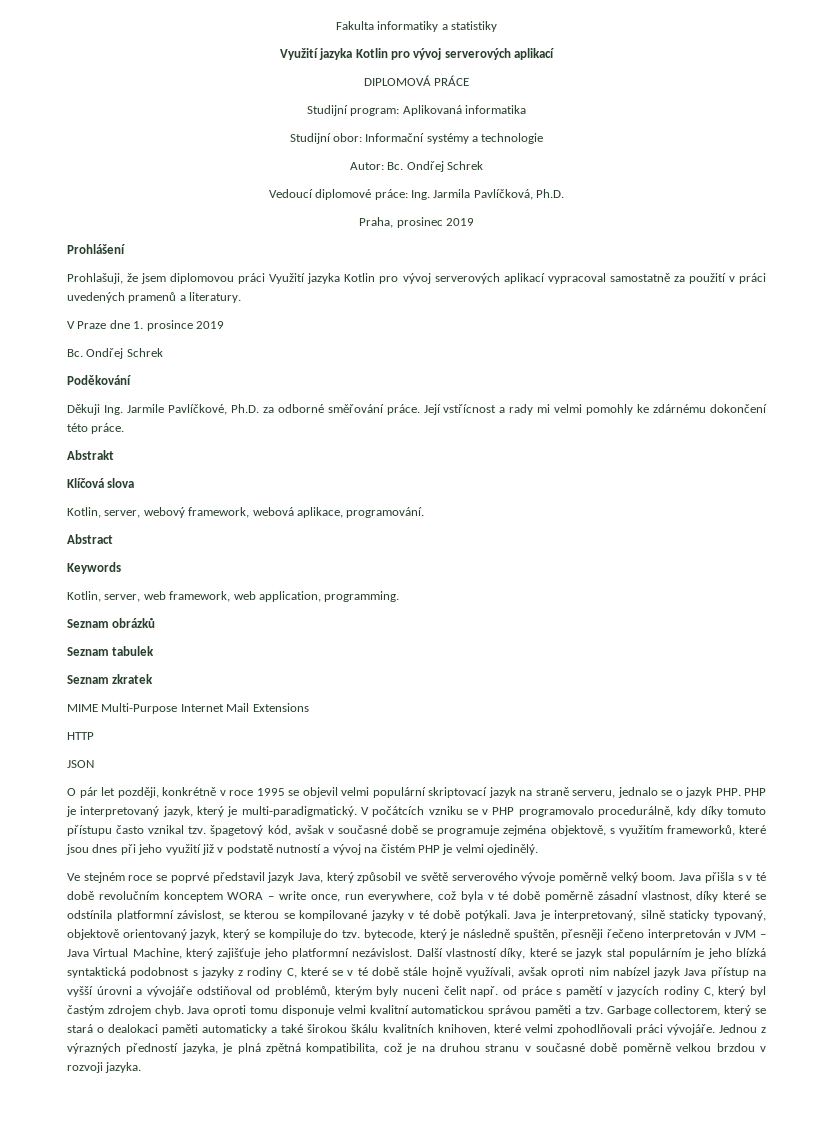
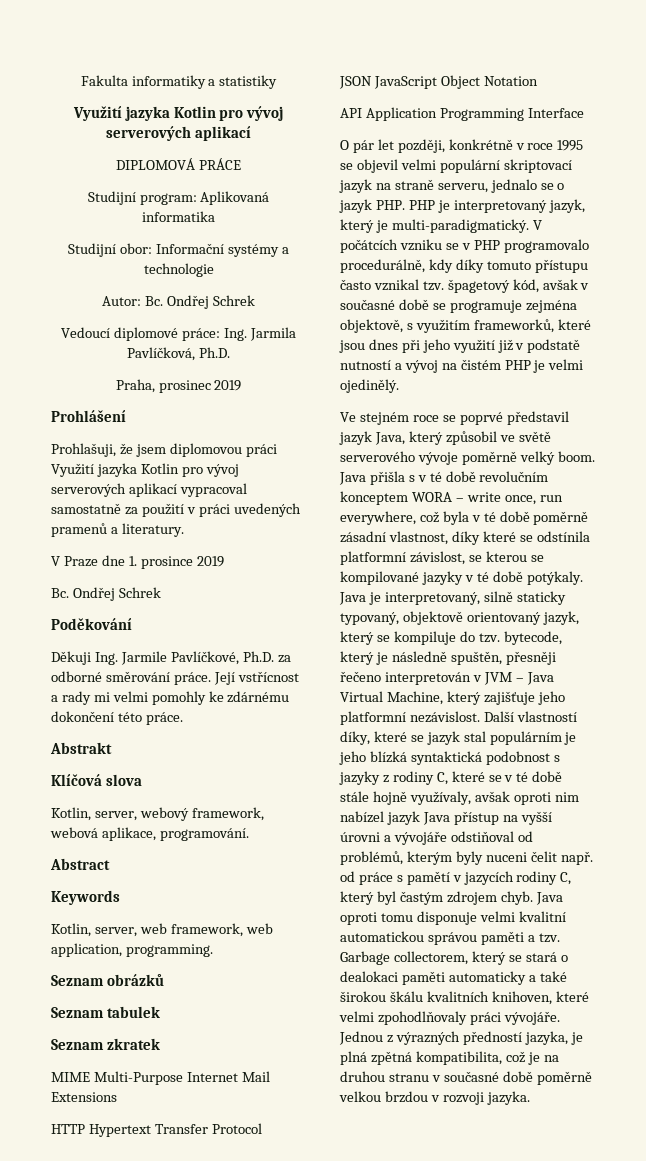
[327,404,384,413] směřování -> [105,671,170,682] směrování
[67,760,94,768] // JSON -> [88,1123,262,1137] [339,75,538,89] [340,107,584,121] Hypertext Transfer Protocol // JSON JavaScript Object Notation // API Application Programming Interface
[464,910,510,921] potýkali. -> [526,571,583,585] potýkaly.
[465,967,514,978] využívali, -> [409,791,471,805] využívaly,
[556,1024,632,1035] zpohodlňovali -> [377,1011,467,1025] zpohodlňovaly

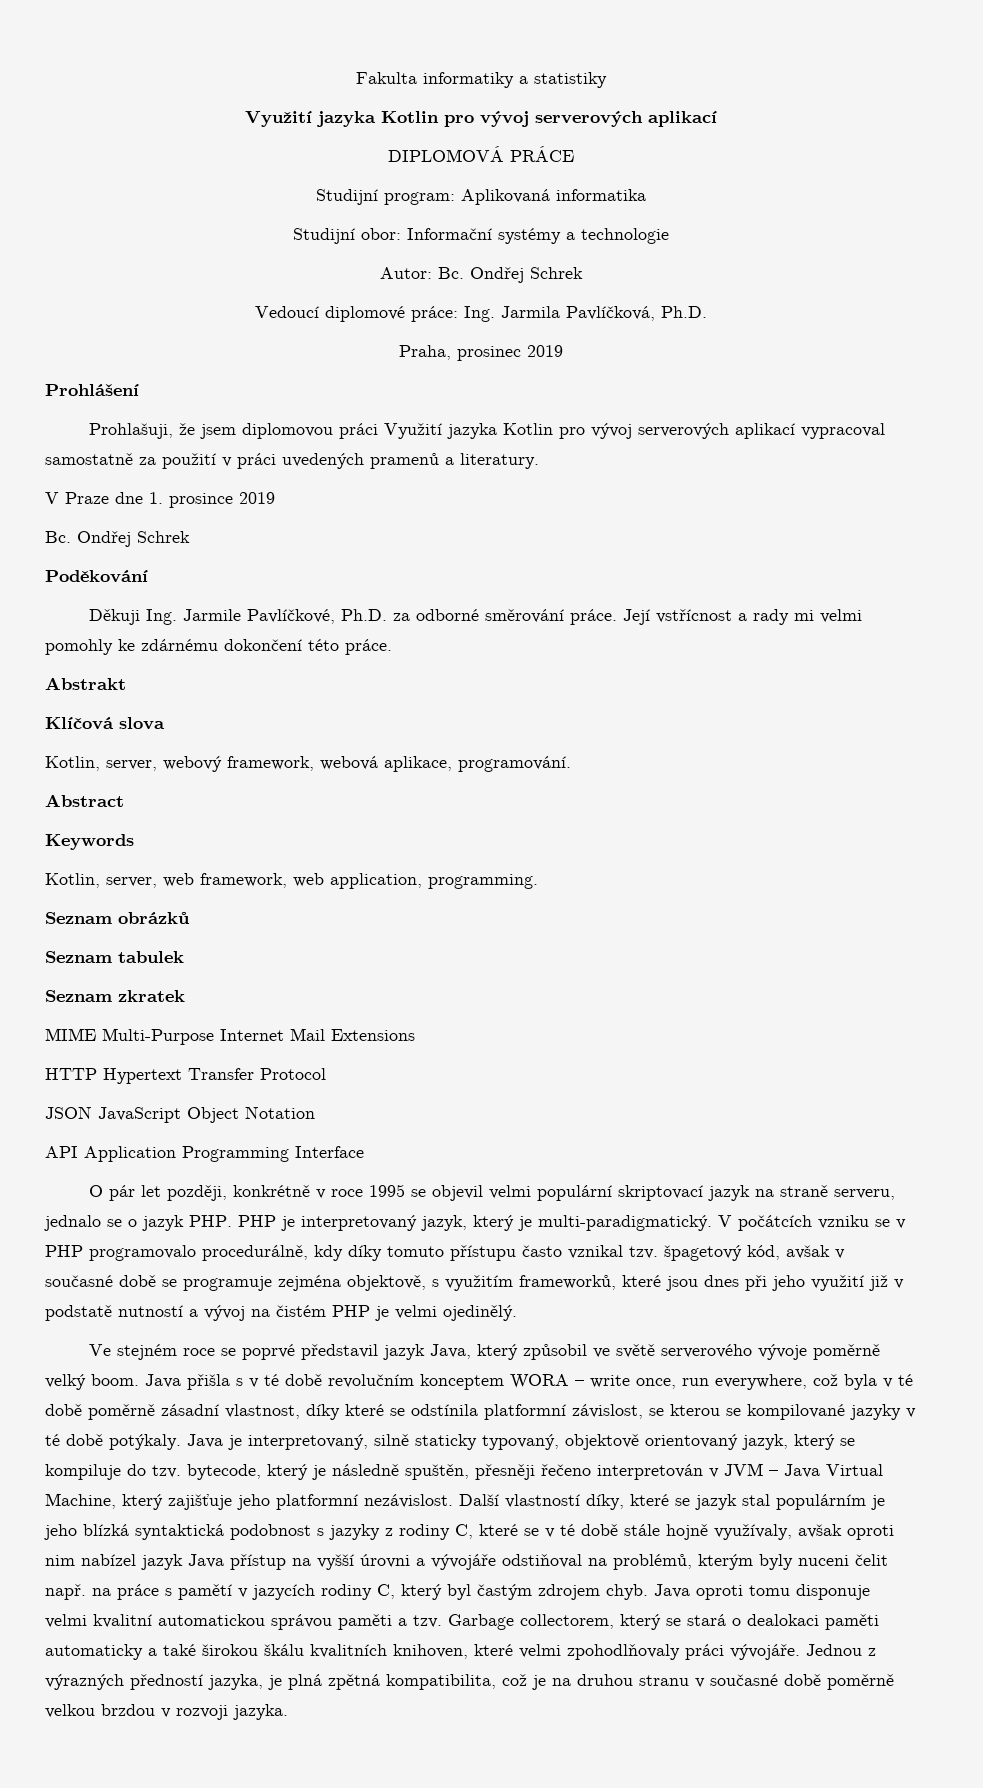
[517,831,533,842] od -> [588,1558,607,1566] na
[340,871,355,882] od -> [92,1588,111,1596] na

